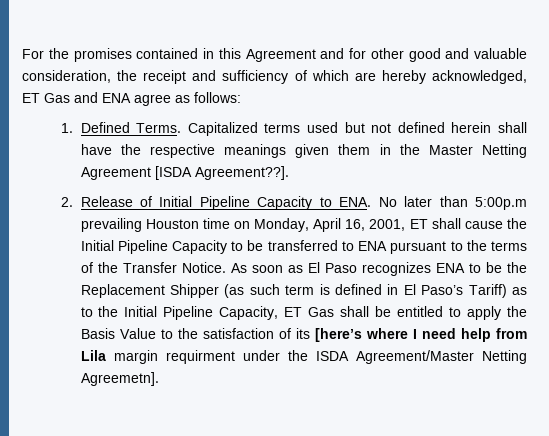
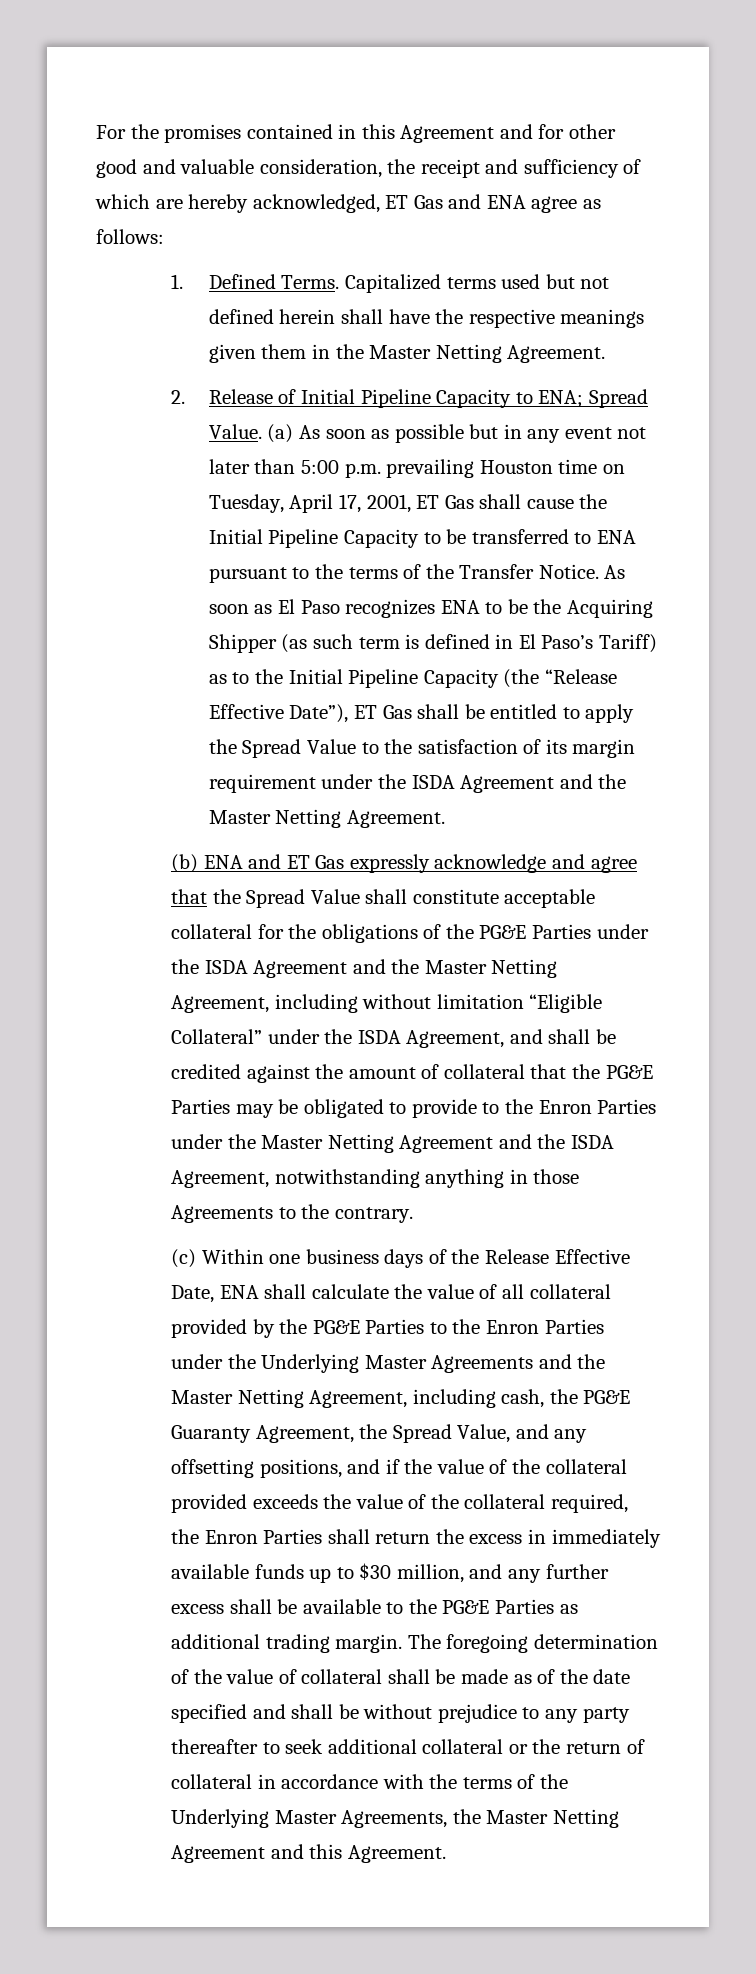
[80,166,289,180] Agreement [ISDA Agreement??]. -> [507,345,606,363] Agreement.
[339,196,528,210] ENA. No later than 5:00p.m -> [538,389,648,408] [208,424,647,443] [208,459,381,478] ENA; Spread Value. (a) As soon as possible but in any event not later than 5:00 p.m.
[254,218,366,232] Monday, April 16, -> [208,494,361,513] Tuesday, April 17,
(428, 224) none -> [444,495,474,509] Gas
[80,284,165,298] Replacement -> [566,599,653,618] Acquiring
[219,306,279,320] Capacity, -> [423,669,617,688] [208,704,349,723] Capacity (the “Release Effective Date”),
[80,328,115,339] Basis -> [242,739,302,758] Spread
[314,328,528,342] [80,350,527,364] [80,372,159,386] [here’s where I need help from Lila margin requirment under the ISDA Agreement/Master Netting Agreemetn]. -> [572,739,636,758] [208,774,627,793] [208,809,445,828] [171,854,637,873] [171,889,596,908] [171,924,649,943] [171,959,558,978] [171,994,603,1013] [171,1029,617,1048] [171,1064,653,1083] [171,1099,657,1118] [171,1134,615,1153] [171,1169,580,1188] [171,1204,413,1223] [171,1249,630,1268] [171,1284,611,1303] [171,1319,604,1338] [171,1354,606,1373] [171,1389,631,1408] [171,1424,588,1443] [171,1459,627,1478] [171,1494,629,1513] [171,1529,661,1548] [171,1563,609,1583] [171,1599,578,1614] [171,1634,658,1653] [171,1669,631,1684] [171,1704,630,1723] [171,1739,645,1754] [171,1774,569,1789] [171,1809,619,1828] [171,1844,446,1863] margin requirement under the ISDA Agreement and the Master Netting Agreement. // (b) ENA and ET Gas expressly acknowledge and agree that the Spread Value shall constitute acceptable collateral for the obligations of the PG&E Parties under the ISDA Agreement and the Master Netting Agreement, including without limitation “Eligible Collateral” under the ISDA Agreement, and shall be credited against the amount of collateral that the PG&E Parties may be obligated to provide to the Enron Parties under the Master Netting Agreement and the ISDA Agreement, notwithstanding anything in those Agreements to the contrary. // (c) Within one business days of the Release Effective Date, ENA shall calculate the value of all collateral provided by the PG&E Parties to the Enron Parties under the Underlying Master Agreements and the Master Netting Agreement, including cash, the PG&E Guaranty Agreement, the Spread Value, and any offsetting positions, and if the value of the collateral provided exceeds the value of the collateral required, the Enron Parties shall return the excess in immediately available funds up to $30 million, and any further excess shall be available to the PG&E Parties as additional trading margin. The foregoing determination of the value of collateral shall be made as of the date specified and shall be without prejudice to any party thereafter to seek additional collateral or the return of collateral in accordance with the terms of the Underlying Master Agreements, the Master Netting Agreement and this Agreement.

